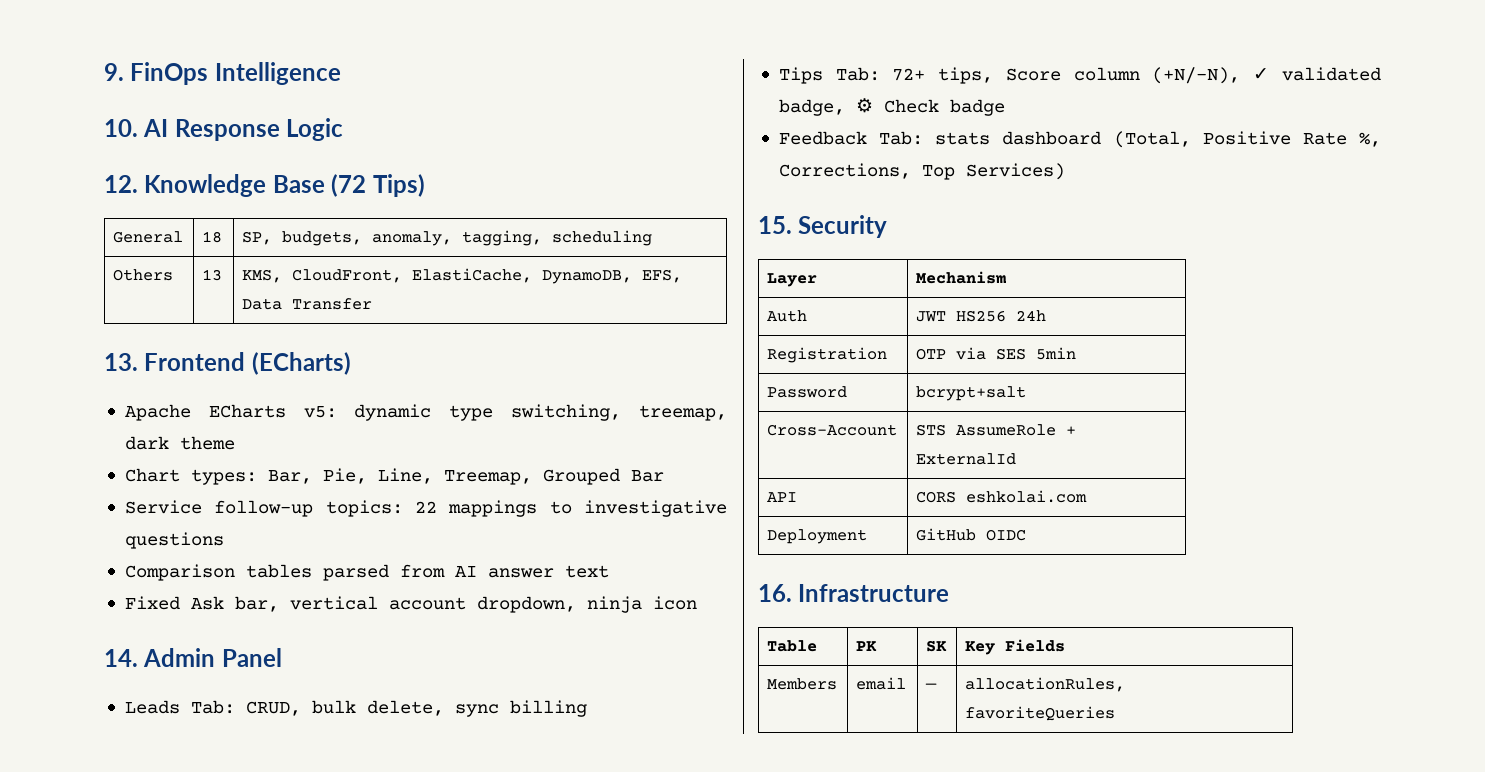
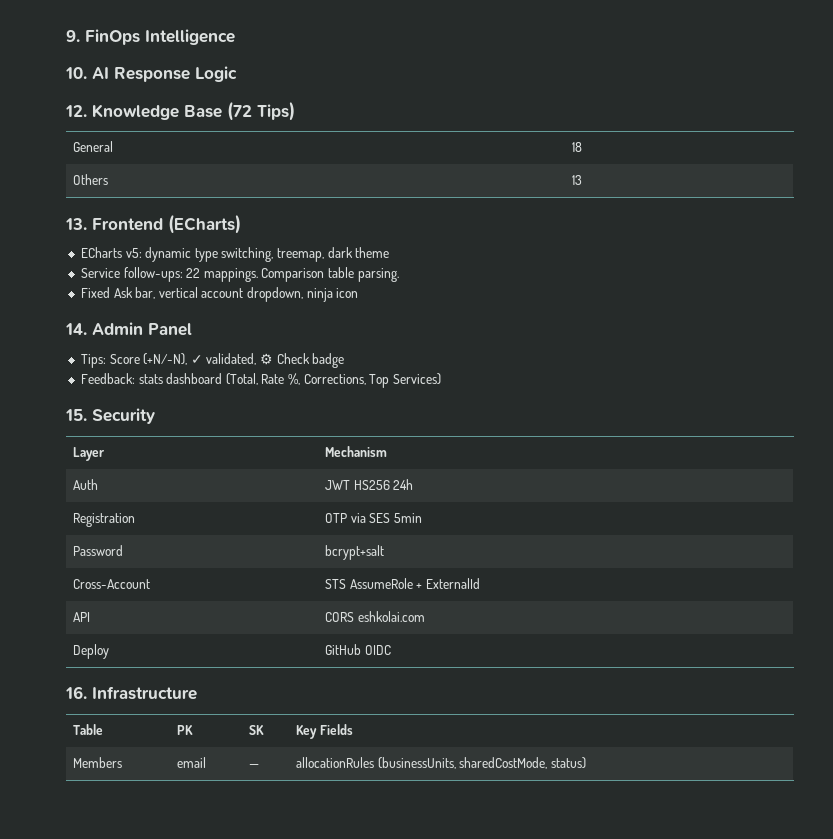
[242,230,653,246] [113,269,174,281] [202,269,223,281] [242,268,683,284] [242,298,373,310] | SP, budgets, anomaly, tagging, scheduling // Others | 13 | KMS, CloudFront, ElastiCache, DynamoDB, EFS, Data Transfer -> [73,174,109,185] [572,175,583,185] // Others | 13
[124,404,191,421] Apache -> (241, 224) none
[124,468,664,485] [124,500,728,517] [124,532,224,549] [124,564,609,581] Chart types: Bar, Pie, Line, Treemap, Grouped Bar // Service follow-up topics: 22 mappings to investigative questions // Comparison tables parsed from AI answer text -> [80,267,399,282] Service follow-ups: 22 mappings. Comparison table parsing.
[124,700,587,717] [778,67,1381,84] [778,99,845,116] Leads Tab: CRUD, bulk delete, sync billing // Tips Tab: 72+ tips, Score column (+N/-N), ✓ validated badge, -> [80,353,257,368] Tips: Score (+N/-N), ✓ validated,
[778,131,924,145] Feedback Tab: -> [80,373,135,384] Feedback:
[1202,131,1291,145] Positive -> (258, 379) none
[767,529,868,544] Deployment -> [73,644,110,659] Deploy
[965,677,1126,692] [965,706,1116,721] allocationRules, favoriteQueries -> [296,757,586,769] allocationRules (businessUnits, sharedCostMode, status)

